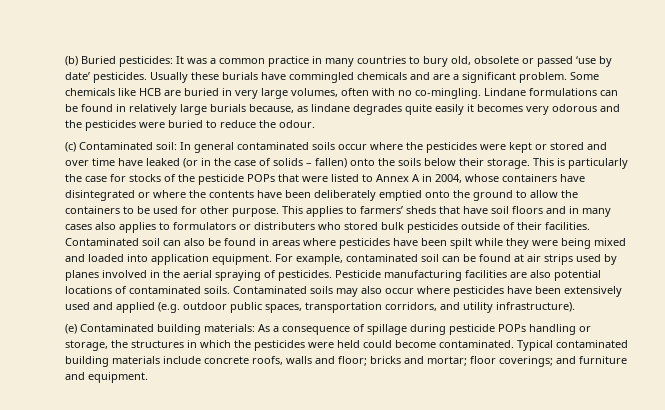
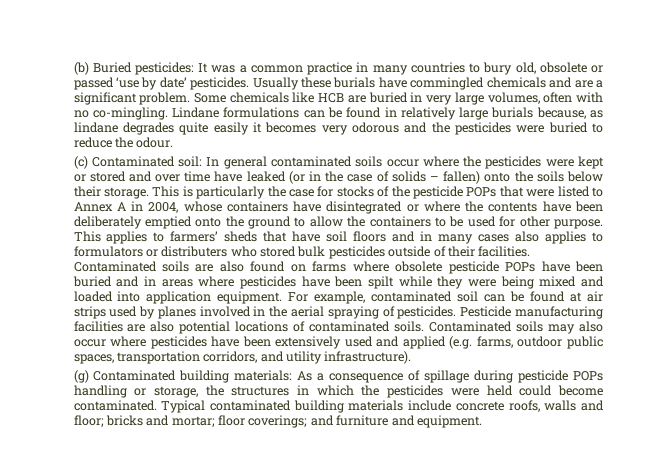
[141,238,256,246] soil can also be found -> [161,261,604,274] [72,276,140,287] soils are also found on farms where obsolete pesticide POPs have been buried and
(180, 307) none -> [476,336,513,348] farms,
[64,324,77,334] (e) -> [73,370,89,383] (g)

